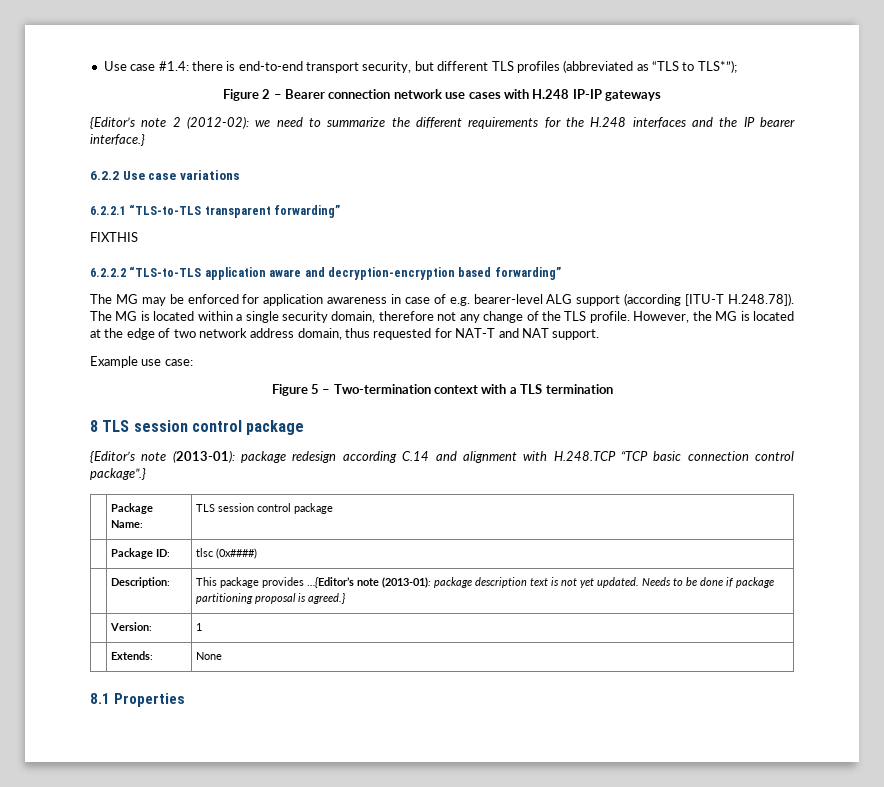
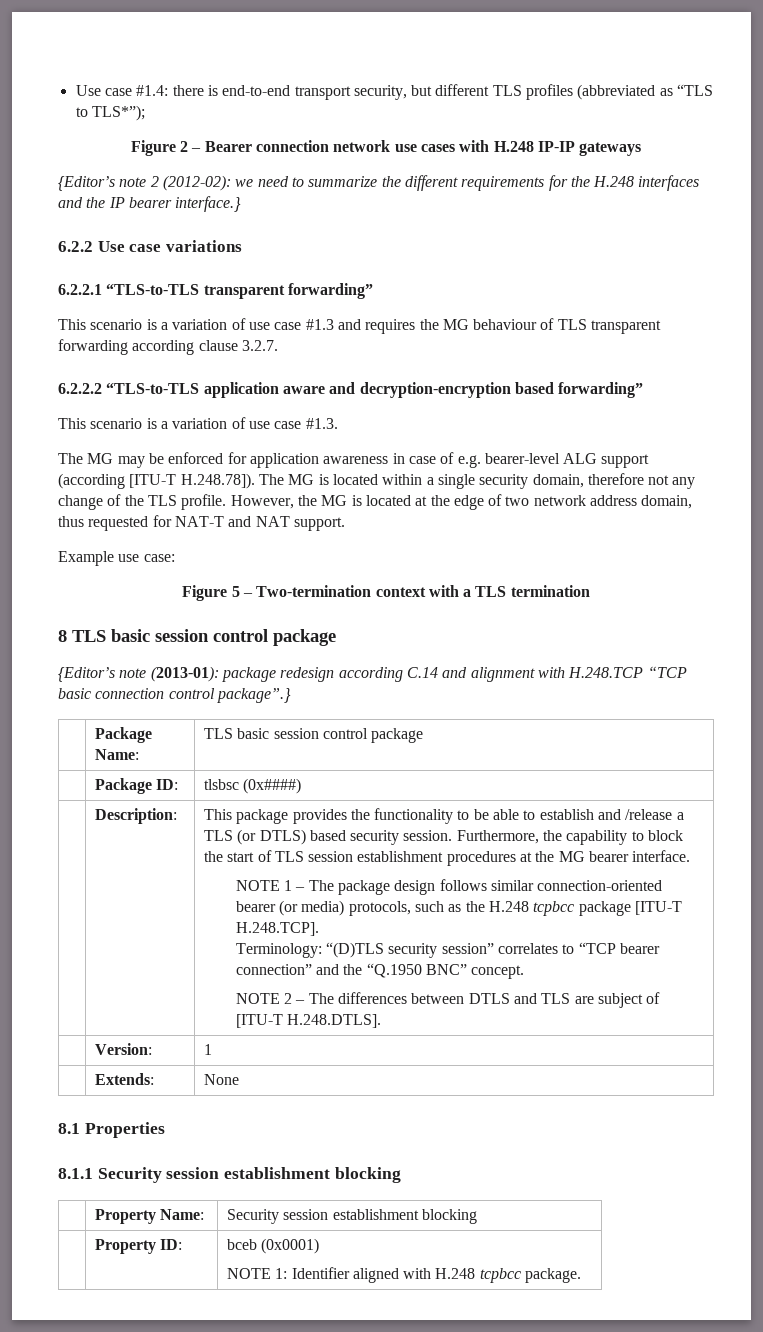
[90,232,138,242] FIXTHIS -> [58,318,662,334] [58,339,278,355] This scenario is a variation of use case #1.3 and requires the MG behaviour of TLS transparent forwarding according clause 3.2.7.
(561, 273) none -> [58,417,338,429] // This scenario is a variation of use case #1.3.
(130, 426) none -> [111,629,150,642] basic
(216, 508) none -> [237,728,270,739] basic
[196,548,214,557] tlsc -> [203,779,239,790] tlsbsc
[307,577,775,588] [196,593,346,604] …{Editor’s note (2013-01): package description text is not yet updated. Needs to be done if package partitioning proposal is agreed.} -> [350,808,684,824] [203,829,684,845] [203,850,691,866] [235,879,663,895] [235,900,682,916] [235,922,319,936] [235,942,661,958] [235,963,525,979] [235,992,661,1008] [235,1014,382,1028] the functionality to be able to establish and /release a TLS (or DTLS) based security session. Furthermore, the capability to block the start of TLS session establishment procedures at the MG bearer interface. // NOTE 1 – The package design follows similar connection-oriented bearer (or media) protocols, such as the H.248 tcpbcc package [ITU-T H.248.TCP]. // Terminology: “(D)TLS security session” correlates to “TCP bearer connection” and the “Q.1950 BNC” concept. // NOTE 2 – The differences between DTLS and TLS are subject of [ITU-T H.248.DTLS].
(186, 700) none -> [58,1167,401,1183] [94,1209,205,1224] [226,1209,477,1224] [94,1239,183,1254] [226,1238,320,1254] [226,1267,582,1283] // 8.1.1 Security session establishment blocking // | Property Name: | Security session establishment blocking // | Property ID: | bceb (0x0001) // NOTE 1: Identifier aligned with H.248 tcpbcc package.

